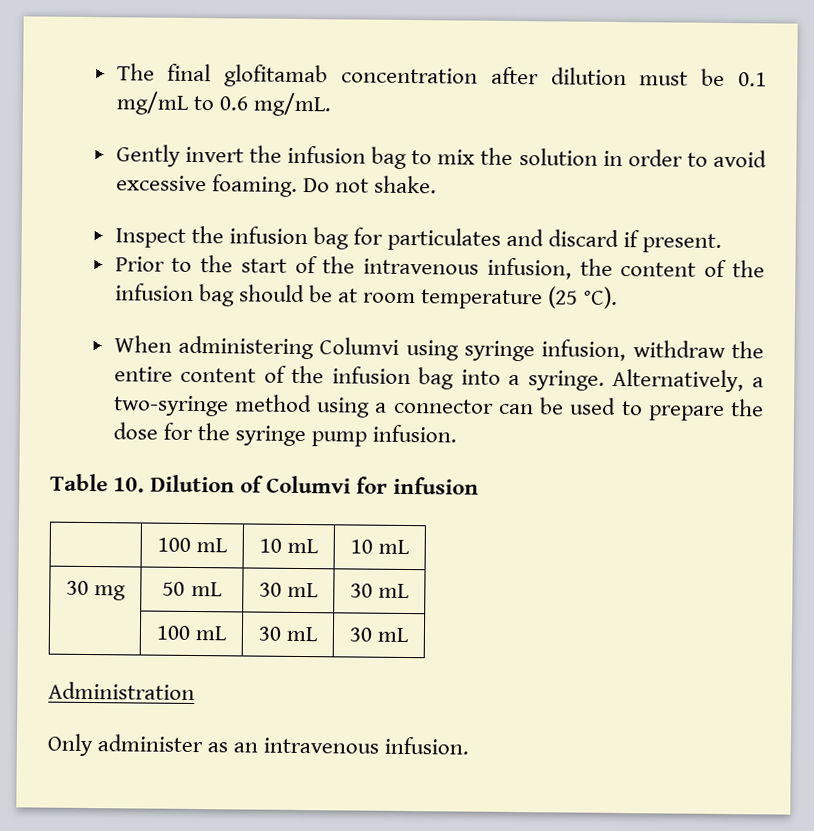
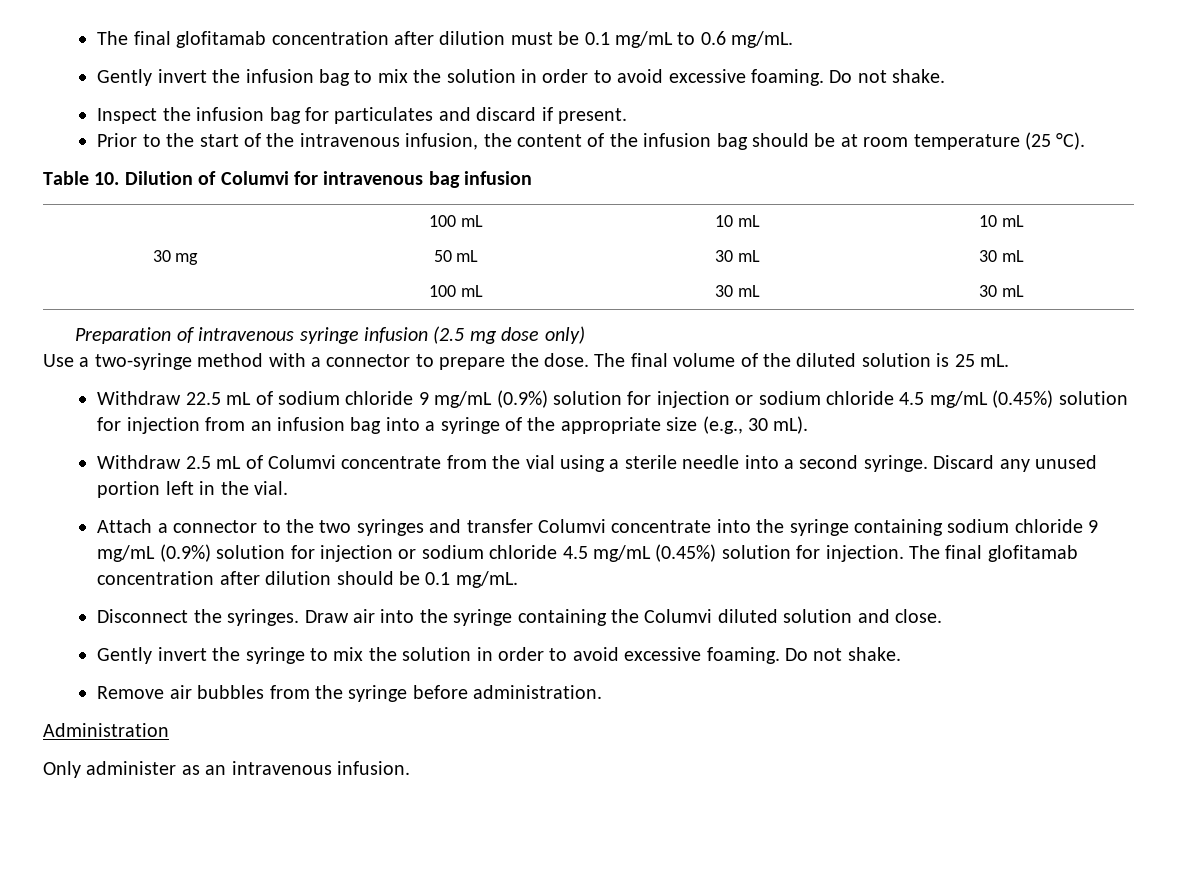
[113,335,764,362] [113,365,764,393] [112,394,764,421] [112,422,457,447] // When administering Columvi using syringe infusion, withdraw the entire content of the infusion bag into a syringe. Alternatively, a two-syringe method using a connector can be used to prepare the dose for the syringe pump infusion. -> (1086, 141) none
(389, 485) none -> [323,171,460,188] intravenous bag
(409, 635) none -> [75,326,585,344] [43,353,1009,370] [97,390,1128,408] [97,416,809,434] [97,455,1097,472] [97,481,288,498] [97,519,1099,536] [97,544,1078,562] [97,571,518,588] [97,609,942,626] [97,647,901,664] [97,685,603,702] // Preparation of intravenous syringe infusion (2.5 mg dose only) // Use a two-syringe method with a connector to prepare the dose. The final volume of the diluted solution is 25 mL. // Withdraw 22.5 mL of sodium chloride 9 mg/mL (0.9%) solution for injection or sodium chloride 4.5 mg/mL (0.45%) solution for injection from an infusion bag into a syringe of the appropriate size (e.g., 30 mL). // Withdraw 2.5 mL of Columvi concentrate from the vial using a sterile needle into a second syringe. Discard any unused portion left in the vial. // Attach a connector to the two syringes and transfer Columvi concentrate into the syringe containing sodium chloride 9 mg/mL (0.9%) solution for injection or sodium chloride 4.5 mg/mL (0.45%) solution for injection. The final glofitamab concentration after dilution should be 0.1 mg/mL. // Disconnect the syringes. Draw air into the syringe containing the Columvi diluted solution and close. // Gently invert the syringe to mix the solution in order to avoid excessive foaming. Do not shake. // Remove air bubbles from the syringe before administration.

